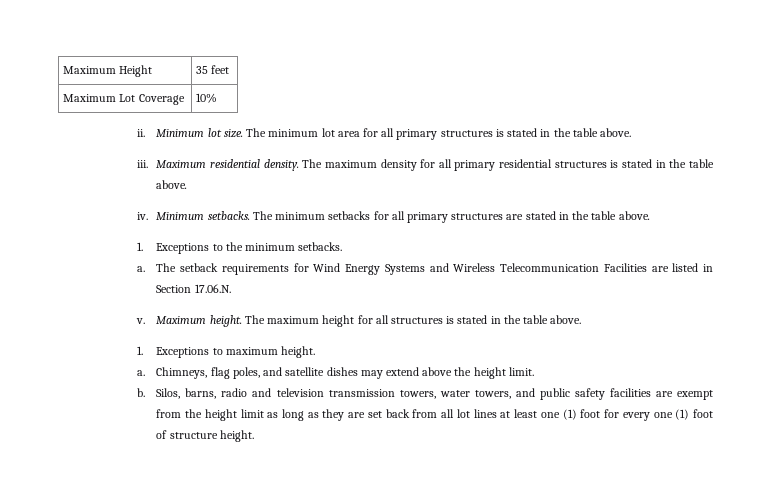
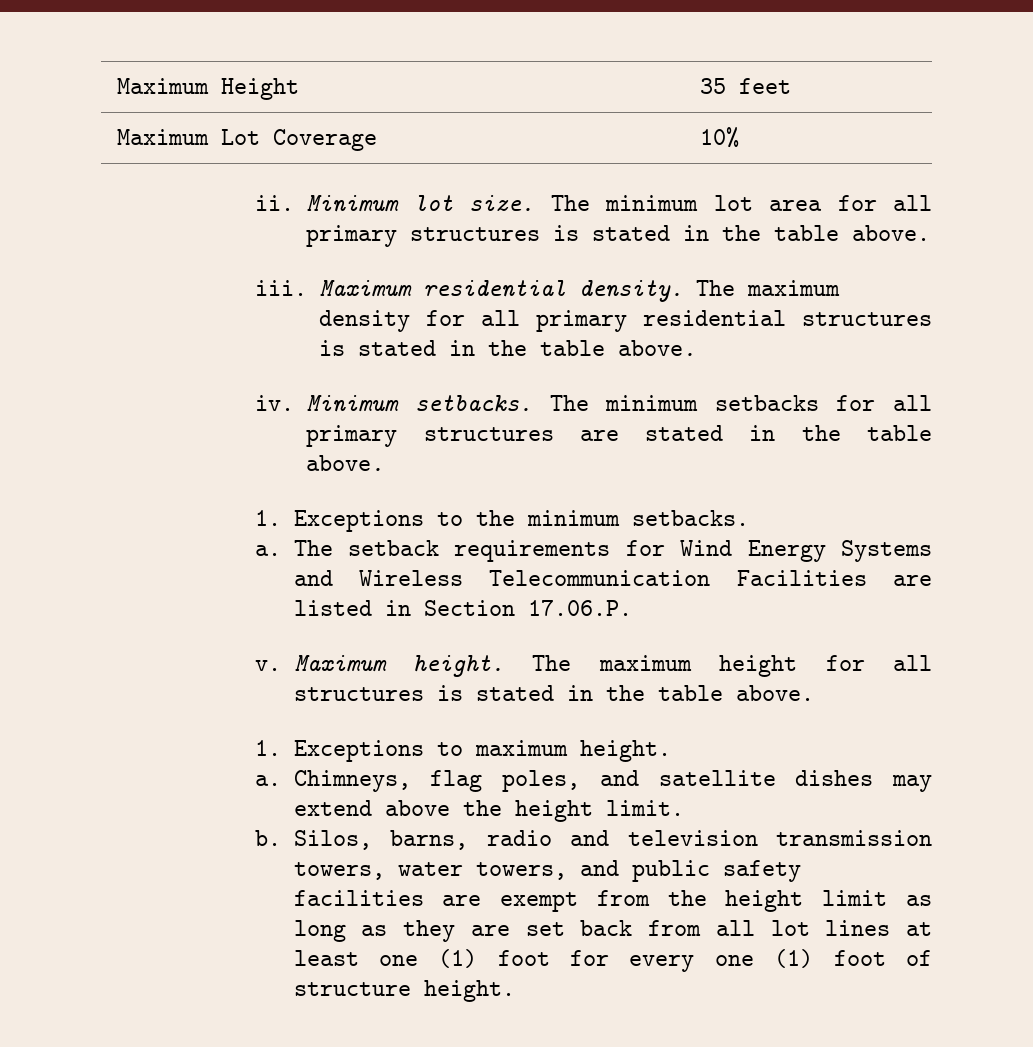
[194,284,231,293] 17.06.N. -> [527,600,632,616] 17.06.P.

